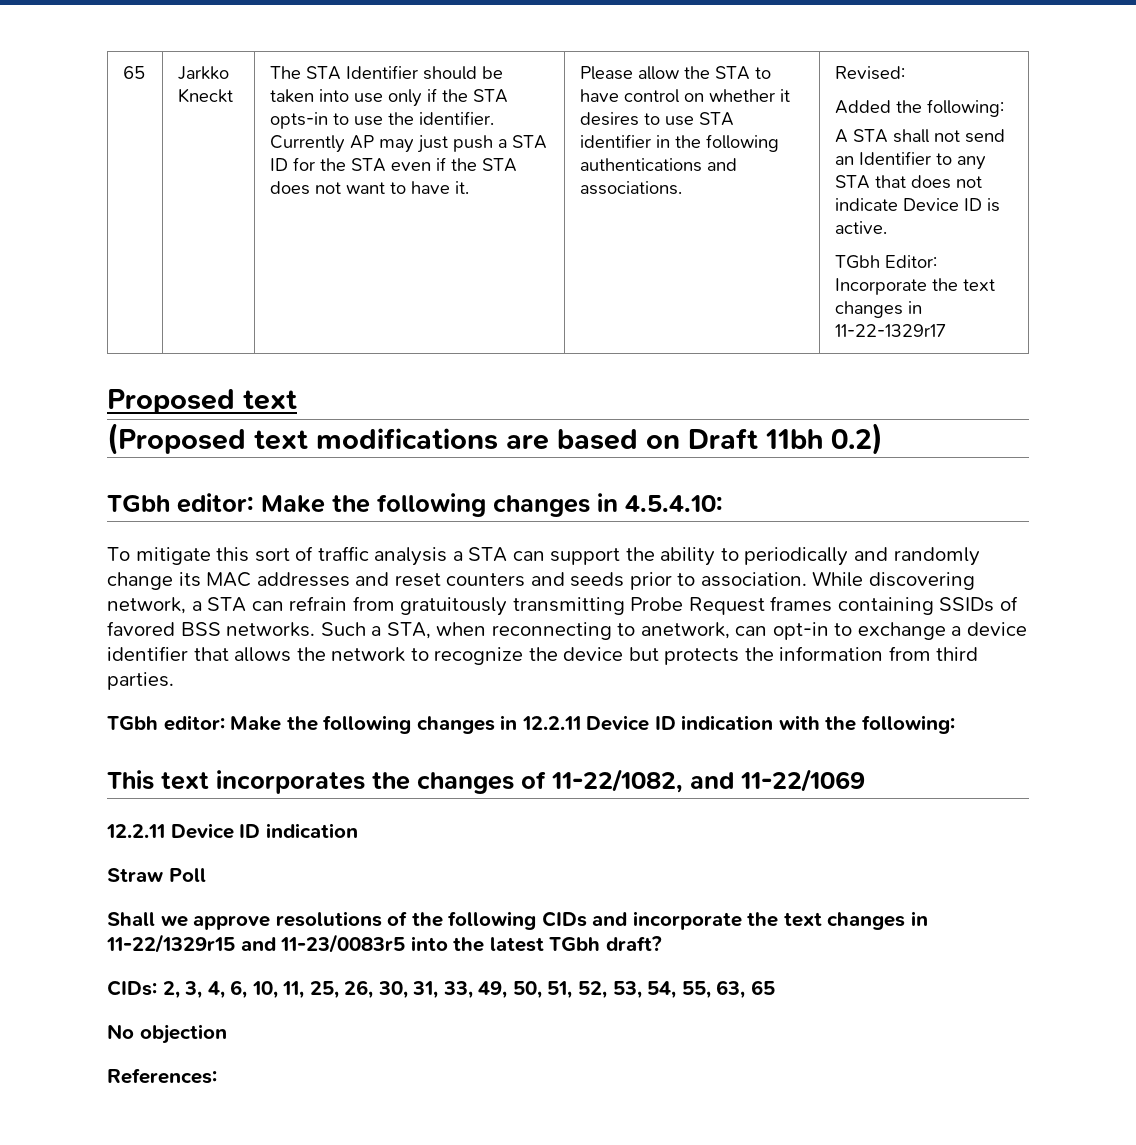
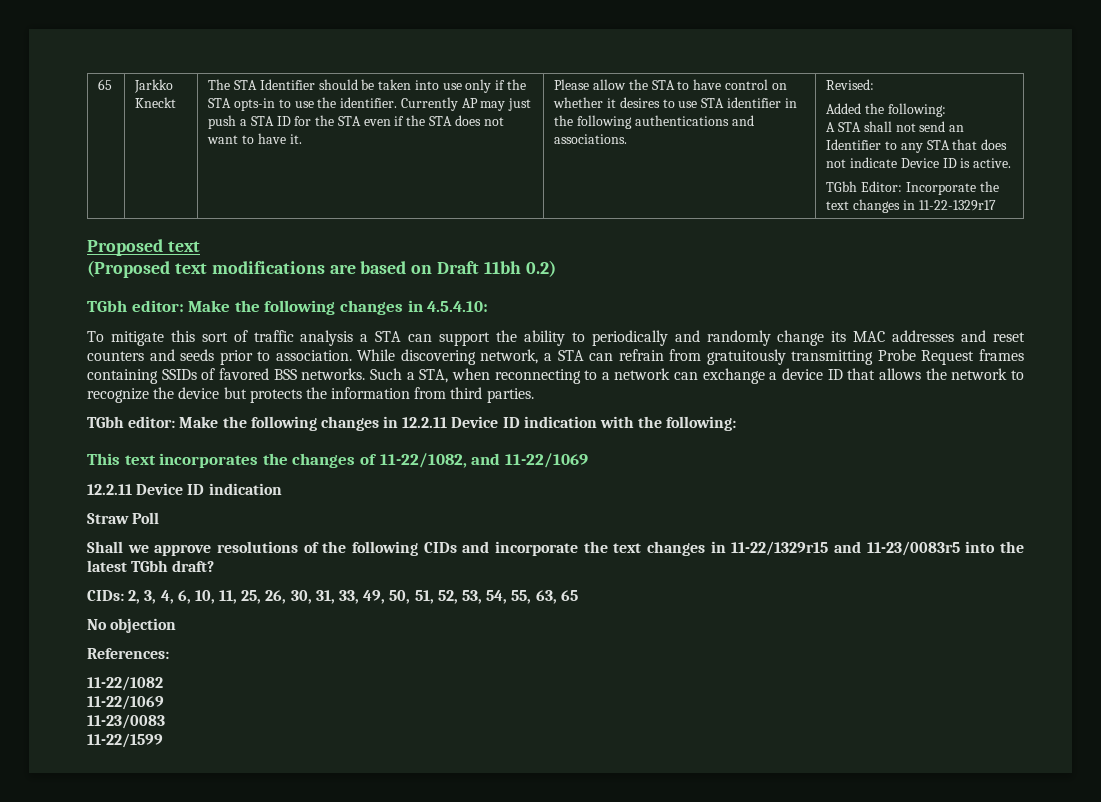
[640,622,853,640] anetwork, can opt-in to -> [601,368,699,380] a network can
[107,646,188,661] identifier -> [827,369,843,380] ID
(217, 1076) none -> [87,676,163,691] [87,695,164,710] [87,714,165,729] [87,733,163,748] // 11-22/1082 // 11-22/1069 // 11-23/0083 // 11-22/1599

